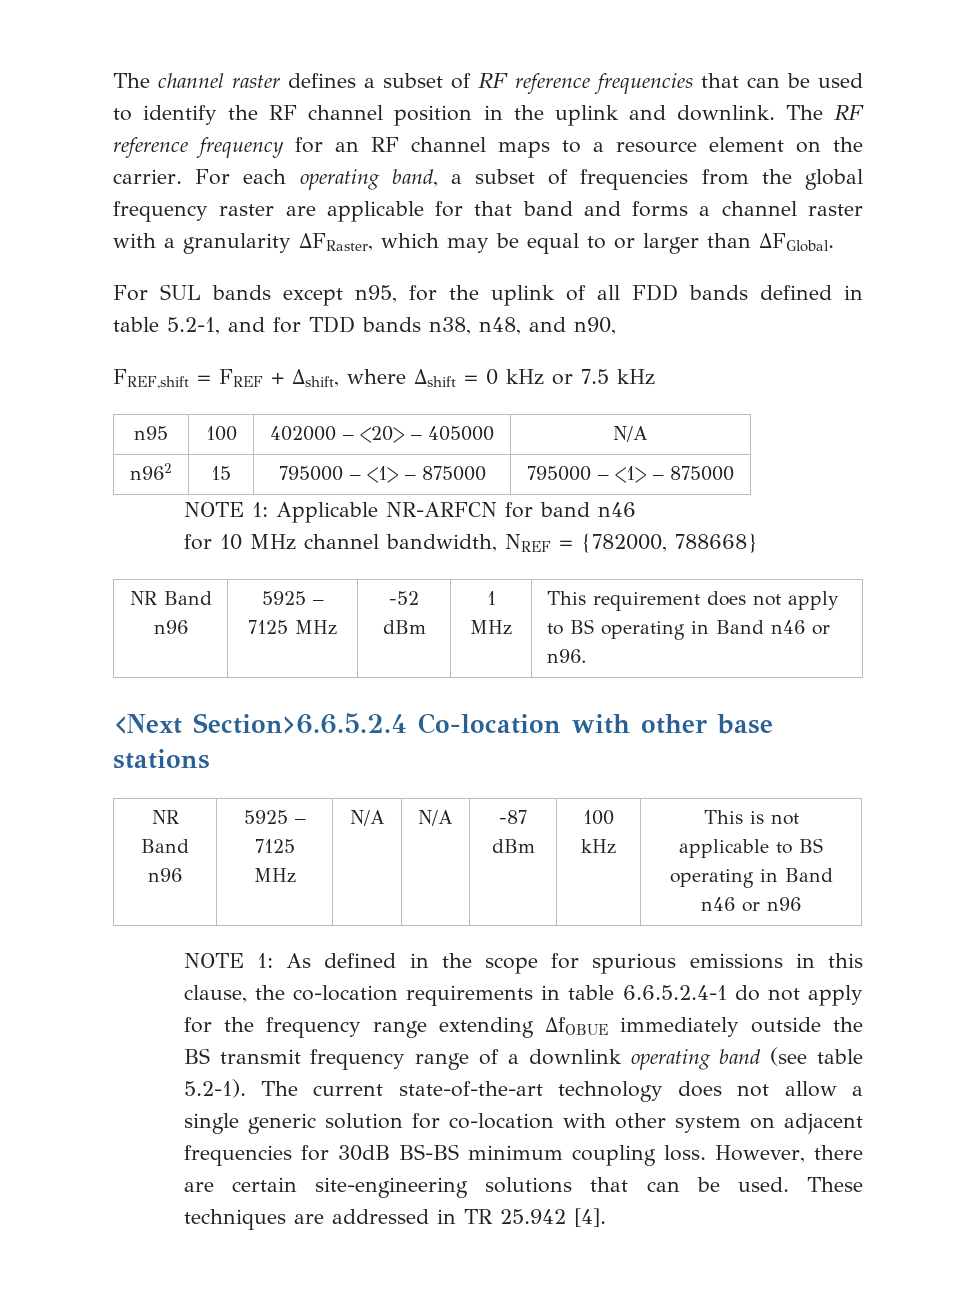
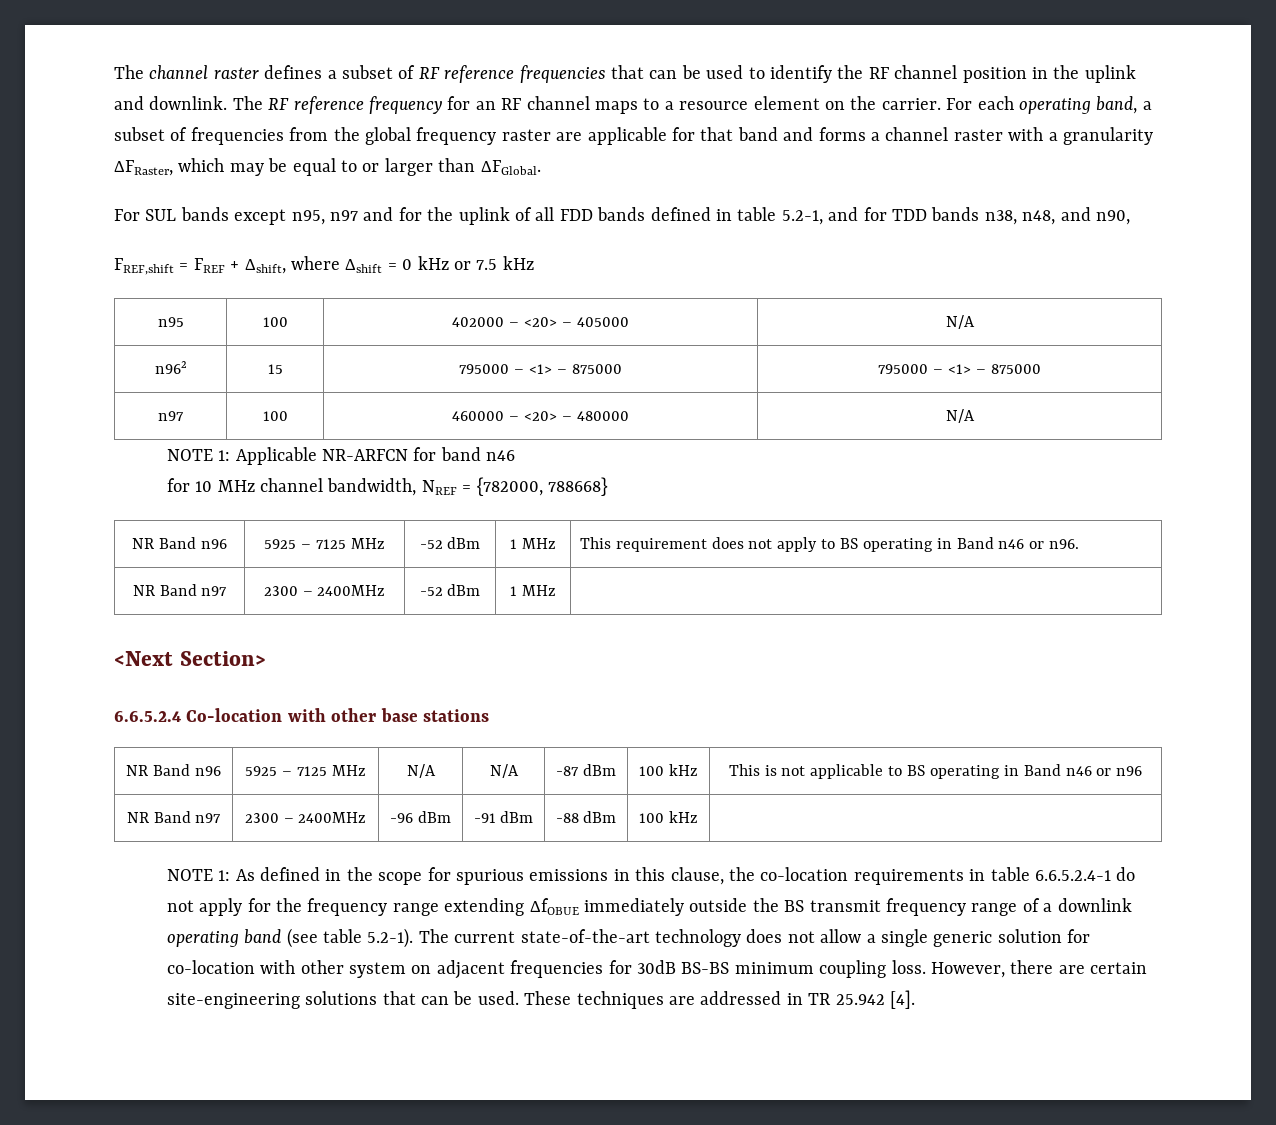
(397, 294) none -> [330,207,394,221] n97 and
(734, 473) none -> [158,411,184,421] [262,411,288,421] [452,411,629,421] [945,409,975,423] // n97 | 100 | 460000 – <20> – 480000 | N/A
(588, 656) none -> [132,584,228,596] [263,585,386,596] [419,584,481,596] [510,585,556,596] // NR Band n97 | 2300 – 2400MHz | -52 dBm | 1 MHz |
[193,713,407,734] Section>6.6.5.2.4 -> [179,651,266,666] [114,711,181,722] Section> // 6.6.5.2.4
(801, 904) none -> [126,811,222,823] [244,812,367,823] [390,811,451,823] [473,811,534,823] [555,811,617,823] [639,811,698,823] // NR Band n97 | 2300 – 2400MHz | -96 dBm | -91 dBm | -88 dBm | 100 kHz |

